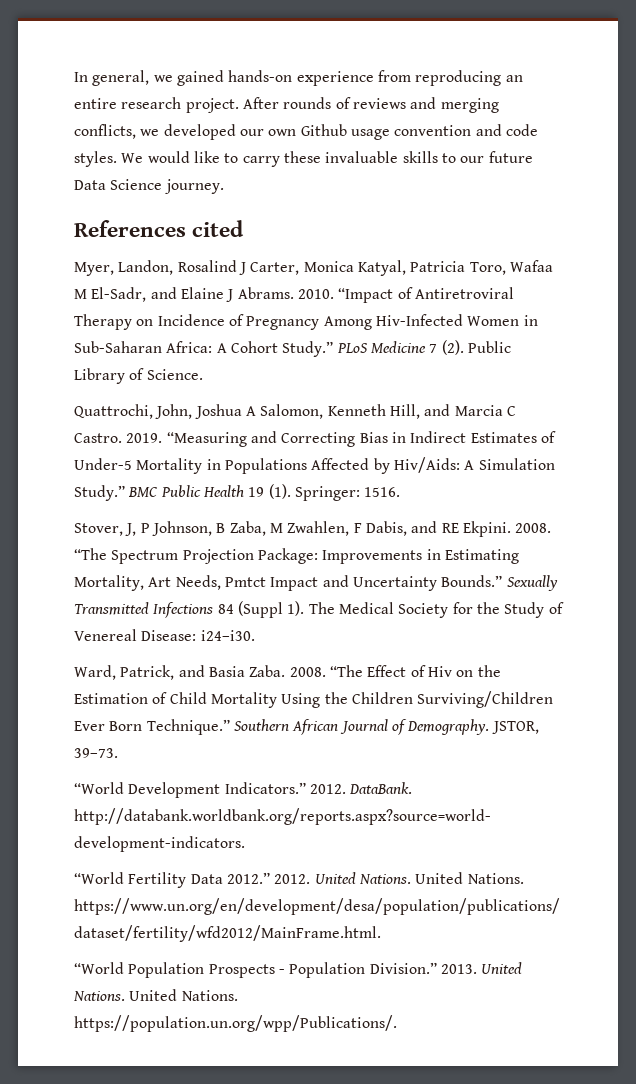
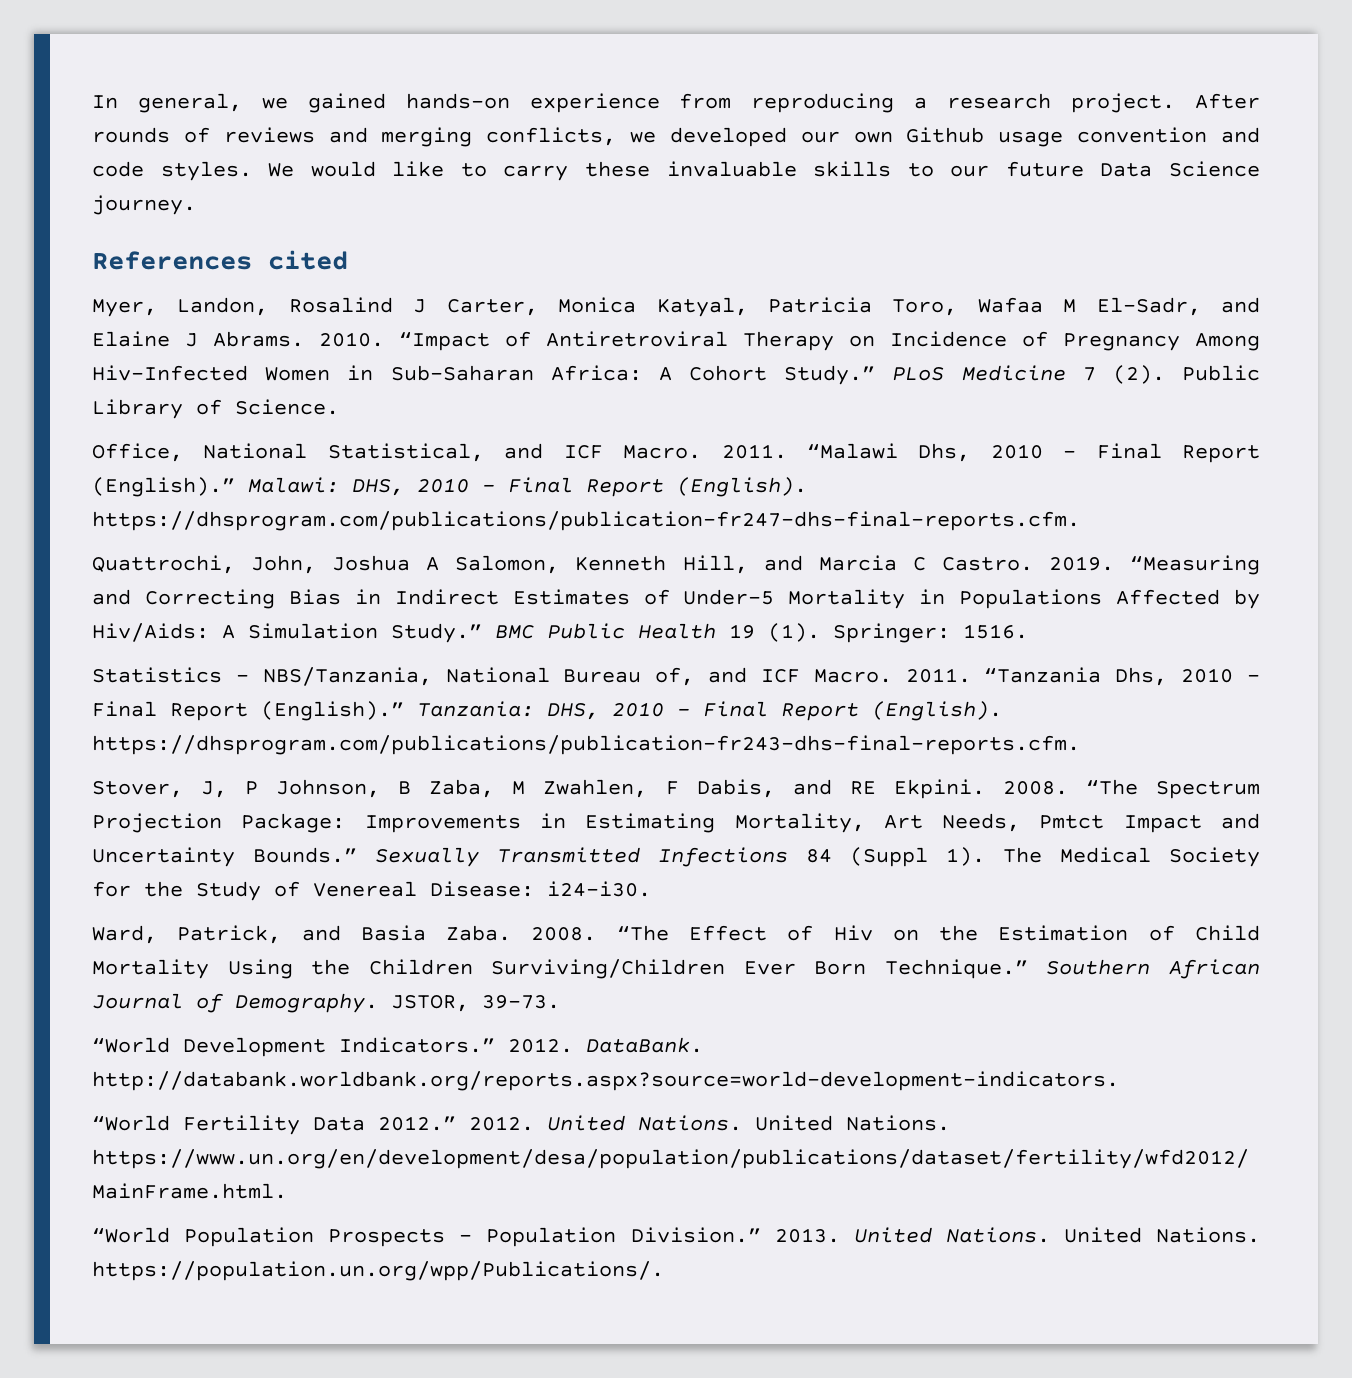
[505,75,523,82] [74,98,117,109] an entire -> [914,97,928,109] a
(203, 374) none -> [92,443,1260,463] [92,477,807,497] [92,511,1080,531] // Office, National Statistical, and ICF Macro. 2011. “Malawi Dhs, 2010 - Final Report (English).” Malawi: DHS, 2010 - Final Report (English). https://dhsprogram.com/publications/publication-fr247-dhs-final-reports.cfm.
(401, 492) none -> [92,667,1260,686] [92,701,1002,721] [92,735,1080,755] // Statistics - NBS/Tanzania, National Bureau of, and ICF Macro. 2011. “Tanzania Dhs, 2010 - Final Report (English).” Tanzania: DHS, 2010 - Final Report (English). https://dhsprogram.com/publications/publication-fr243-dhs-final-reports.cfm.

